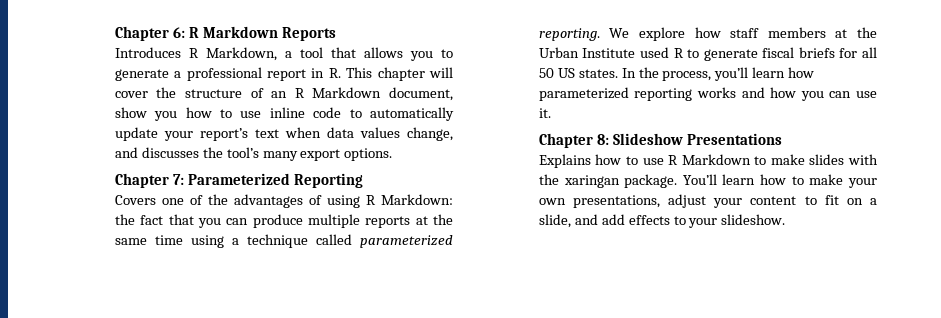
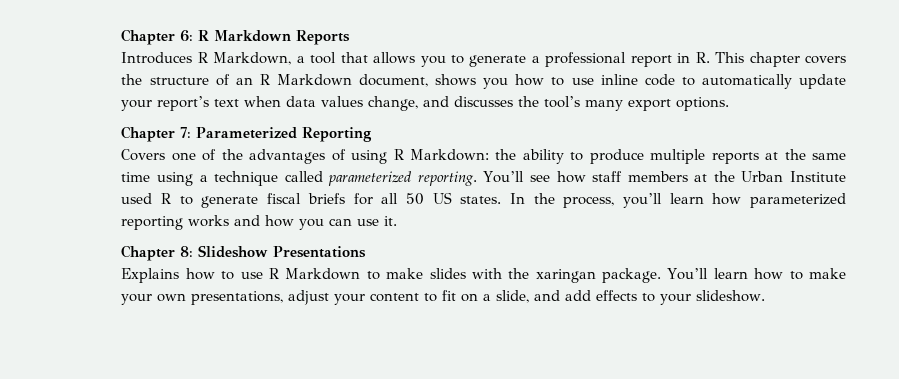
[429,67,453,78] [114,91,148,98] will cover -> [804,55,846,64] covers
[114,107,147,118] show -> [435,74,477,86] shows
[140,214,249,228] fact that you can -> [522,149,584,164] ability to
[609,27,686,41] We explore -> [483,171,550,183] You’ll see

